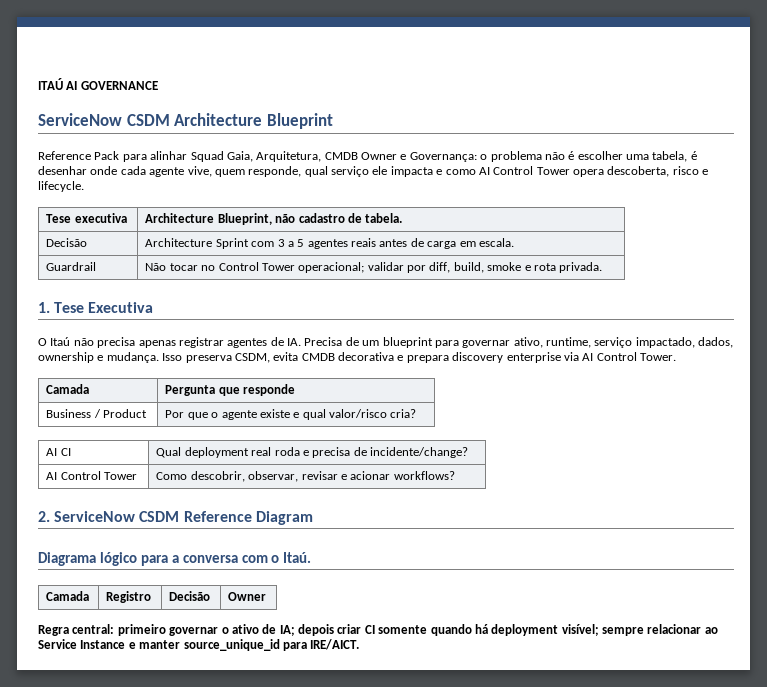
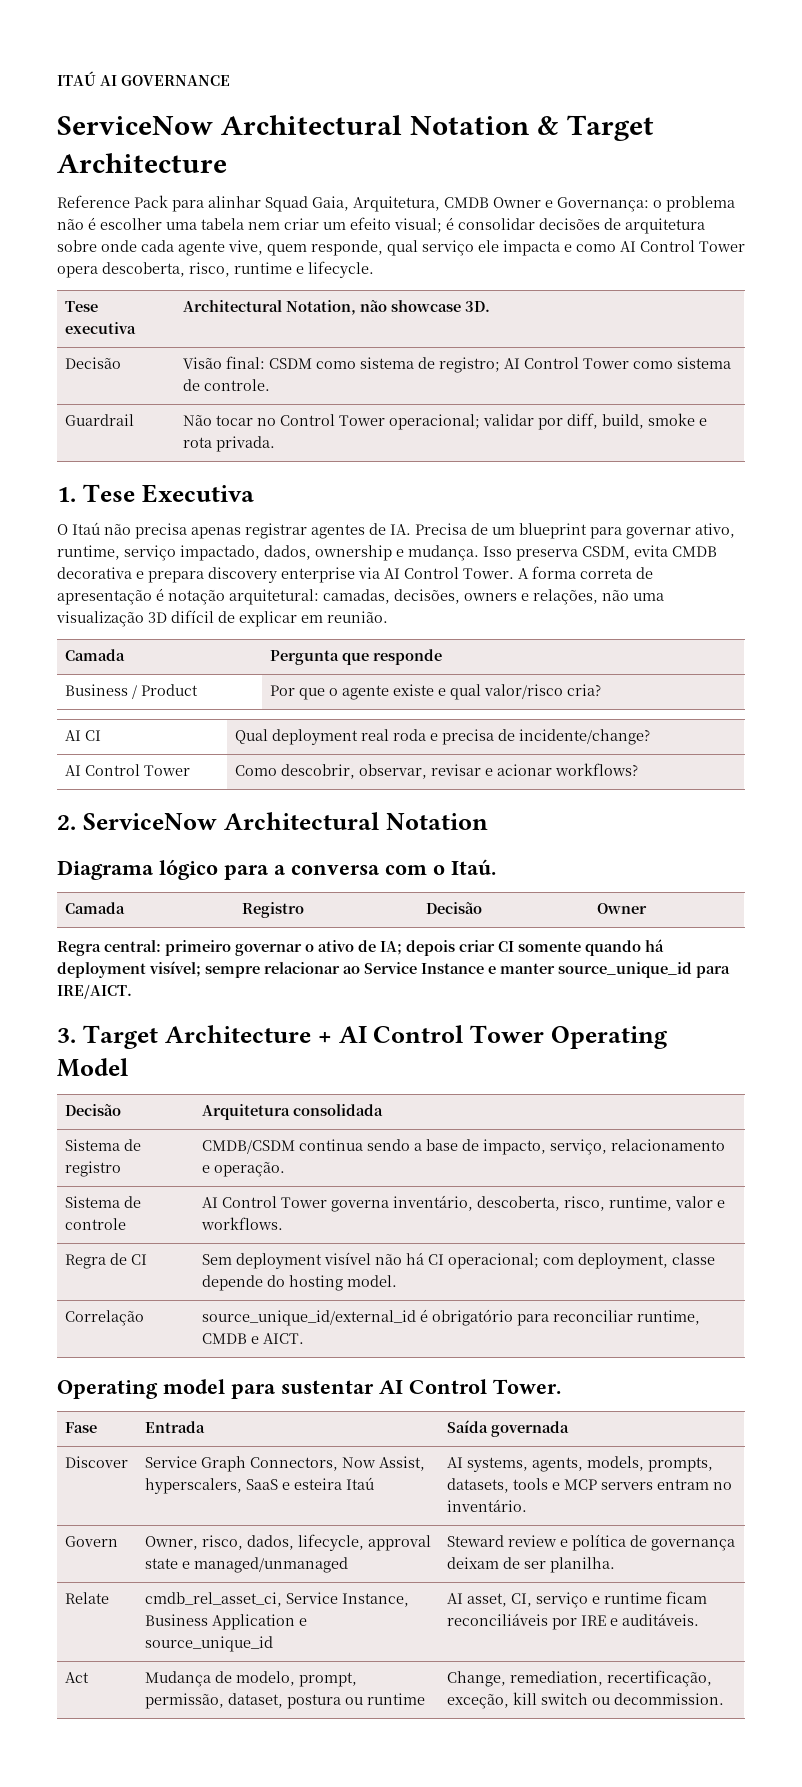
[126,113,333,129] CSDM Architecture Blueprint -> [220,115,654,141] [57,153,227,173] Architectural Notation & Target Architecture
[652,151,697,162] [38,166,87,175] tabela, é desenhar -> [201,217,705,234] [57,240,97,252] tabela nem criar um efeito visual; é consolidar decisões de arquitetura sobre
[672,166,699,175] risco -> [189,262,292,277] risco, runtime
[145,213,403,225] [46,238,88,247] [145,238,514,249] Architecture Blueprint, não cadastro de tabela. // Decisão | Architecture Sprint com 3 a 5 agentes reais antes de carga em escala. -> [183,300,491,315] [65,357,122,369] [183,356,732,373] [183,379,271,391] Architectural Notation, não showcase 3D. // Decisão | Visão final: CSDM como sistema de registro; AI Control Tower como sistema de controle.
(676, 357) none -> [518,566,653,579] [57,588,664,605] [56,610,388,627] A forma correta de apresentação é notação arquitetural: camadas, decisões, owners e relações, não uma visualização 3D difícil de explicar em reunião.
[139,511,313,525] CSDM Reference Diagram -> [223,812,488,830] Architectural Notation
(360, 644) none -> [57,1025,669,1049] [57,1058,128,1077] [65,1104,122,1116] [202,1104,384,1120] [65,1139,142,1151] [65,1161,122,1177] [202,1139,726,1155] [202,1161,286,1177] [65,1196,142,1208] [65,1218,127,1230] [202,1195,726,1212] [201,1217,284,1230] [65,1253,148,1269] [202,1252,716,1269] [202,1275,398,1291] [65,1310,145,1326] [202,1309,701,1326] [202,1333,305,1344] [57,1379,561,1399] [65,1422,98,1433] [145,1421,206,1433] [447,1420,570,1437] [65,1456,129,1468] [145,1456,426,1472] [145,1477,375,1494] [447,1456,714,1472] [447,1478,733,1493] [447,1499,528,1512] [65,1536,119,1547] [145,1534,432,1551] [145,1557,349,1573] [447,1534,736,1551] [447,1557,616,1573] [65,1592,110,1604] [145,1592,410,1607] [145,1614,308,1630] [145,1636,274,1652] [447,1591,708,1608] [447,1613,700,1630] [65,1672,90,1683] [145,1671,358,1687] [145,1693,426,1709] [447,1670,713,1687] [447,1692,725,1709] // 3. Target Architecture + AI Control Tower Operating Model // Decisão | Arquitetura consolidada // Sistema de registro | CMDB/CSDM continua sendo a base de impacto, serviço, relacionamento e operação. // Sistema de controle | AI Control Tower governa inventário, descoberta, risco, runtime, valor e workflows. // Regra de CI | Sem deployment visível não há CI operacional; com deployment, classe depende do hosting model. // Correlação | source_unique_id/external_id é obrigatório para reconciliar runtime, CMDB e AICT. // Operating model para sustentar AI Control Tower. // Fase | Entrada | Saída governada // Discover | Service Graph Connectors, Now Assist, hyperscalers, SaaS e esteira Itaú | AI systems, agents, models, prompts, datasets, tools e MCP servers entram no inventário. // Govern | Owner, risco, dados, lifecycle, approval state e managed/unmanaged | Steward review e política de governança deixam de ser planilha. // Relate | cmdb_rel_asset_ci, Service Instance, Business Application e source_unique_id | AI asset, CI, serviço e runtime ficam reconciliáveis por IRE e auditáveis. // Act | Mudança de modelo, prompt, permissão, dataset, postura ou runtime | Change, remediation, recertificação, exceção, kill switch ou decommission.

